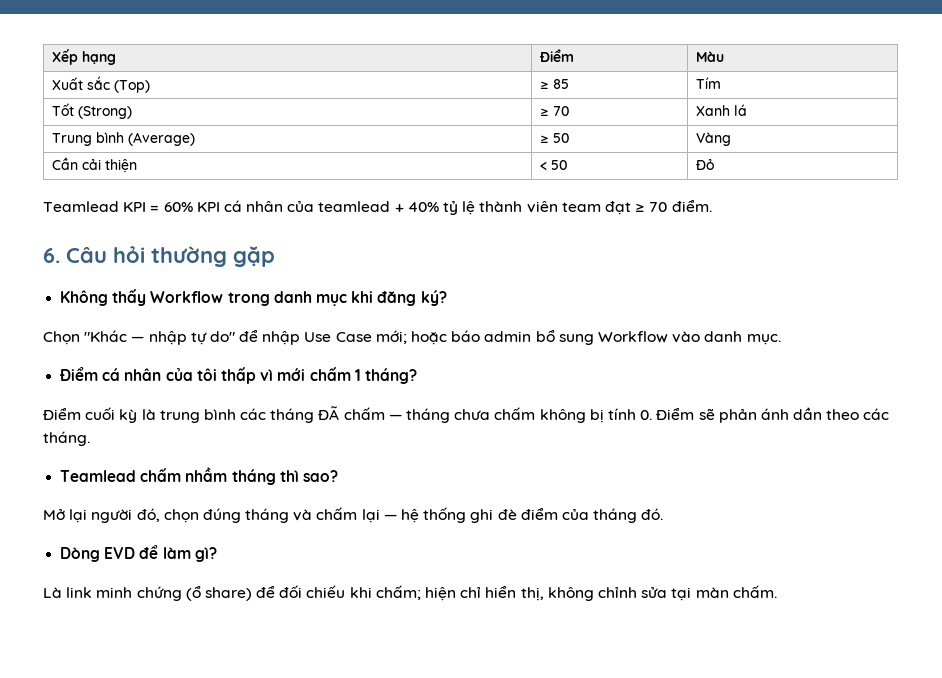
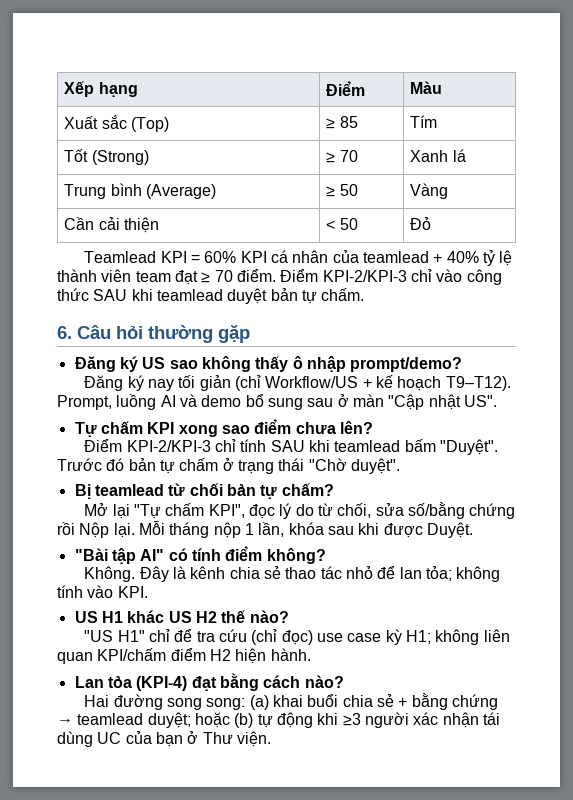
(712, 205) none -> [280,269,502,285] [57,288,365,304] Điểm KPI-2/KPI-3 chỉ vào công thức SAU khi teamlead duyệt bản tự chấm.
[60,289,447,306] [43,329,781,345] [59,367,417,384] [43,406,890,423] [43,431,90,446] [60,467,338,485] [43,507,664,523] [60,545,217,562] [43,585,777,601] Không thấy Workflow trong danh mục khi đăng ký? // Chọn "Khác — nhập tự do" để nhập Use Case mới; hoặc báo admin bổ sung Workflow vào danh mục. // Điểm cá nhân của tôi thấp vì mới chấm 1 tháng? // Điểm cuối kỳ là trung bình các tháng ĐÃ chấm — tháng chưa chấm không bị tính 0. Điểm sẽ phản ánh dần theo các tháng. // Teamlead chấm nhầm tháng thì sao? // Mở lại người đó, chọn đúng tháng và chấm lại — hệ thống ghi đè điểm của tháng đó. // Dòng EVD để làm gì? // Là link minh chứng (ổ share) để đối chiếu khi chấm; hiện chỉ hiển thị, không chỉnh sửa tại màn chấm. -> [74,356,463,372] [84,375,511,391] [57,394,497,410] [74,419,373,437] [84,439,499,455] [57,458,400,474] [74,483,334,499] [84,502,516,519] [57,521,473,538] [74,546,326,564] [84,566,501,582] [57,585,148,598] [74,610,289,623] [84,629,510,645] [57,648,311,664] [74,673,344,691] [84,693,498,710] [57,712,500,728] [57,731,271,747] Đăng ký US sao không thấy ô nhập prompt/demo? // Đăng ký nay tối giản (chỉ Workflow/US + kế hoạch T9–T12). Prompt, luồng AI và demo bổ sung sau ở màn "Cập nhật US". // Tự chấm KPI xong sao điểm chưa lên? // Điểm KPI-2/KPI-3 chỉ tính SAU khi teamlead bấm "Duyệt". Trước đó bản tự chấm ở trạng thái "Chờ duyệt". // Bị teamlead từ chối bản tự chấm? // Mở lại "Tự chấm KPI", đọc lý do từ chối, sửa số/bằng chứng rồi Nộp lại. Mỗi tháng nộp 1 lần, khóa sau khi được Duyệt. // "Bài tập AI" có tính điểm không? // Không. Đây là kênh chia sẻ thao tác nhỏ để lan tỏa; không tính vào KPI. // US H1 khác US H2 thế nào? // "US H1" chỉ để tra cứu (chỉ đọc) use case kỳ H1; không liên quan KPI/chấm điểm H2 hiện hành. // Lan tỏa (KPI-4) đạt bằng cách nào? // Hai đường song song: (a) khai buổi chia sẻ + bằng chứng → teamlead duyệt; hoặc (b) tự động khi ≥3 người xác nhận tái dùng UC của bạn ở Thư viện.

